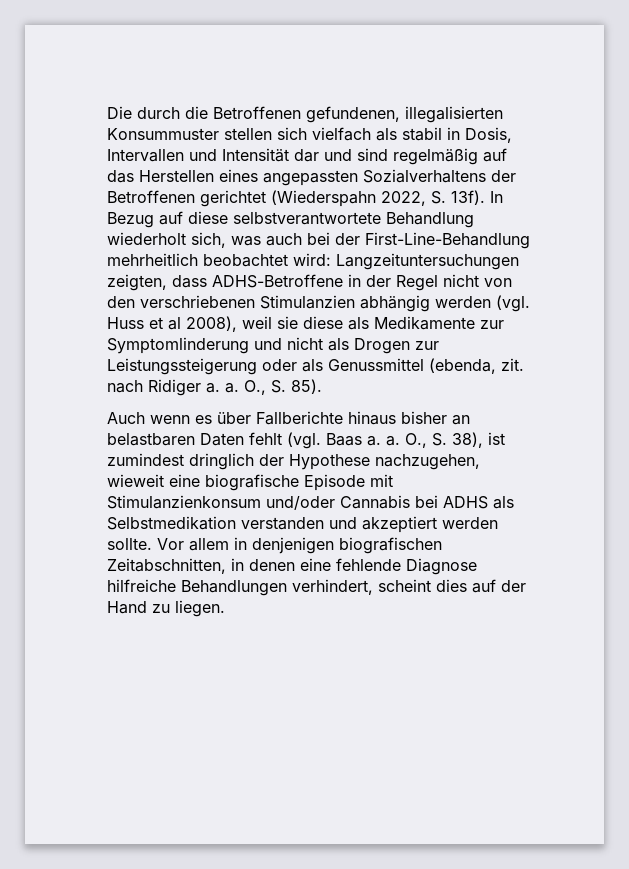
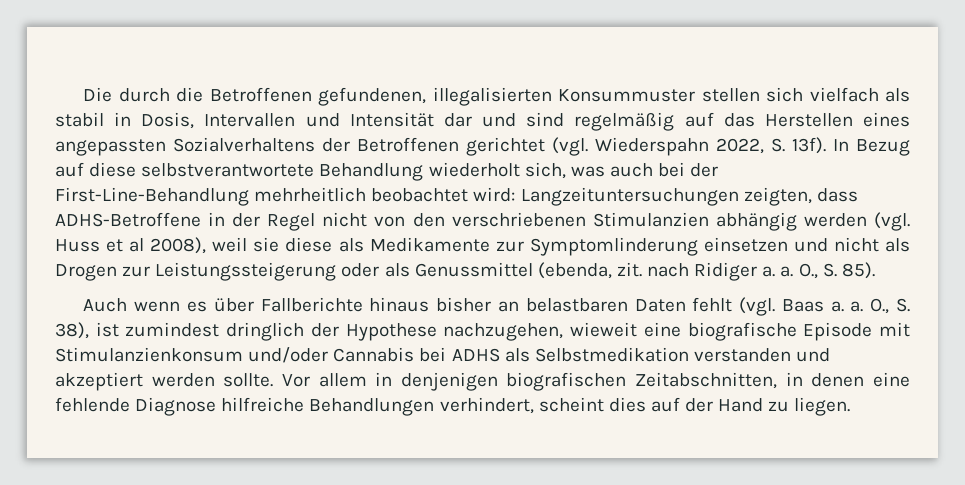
[271,190,376,207] (Wiederspahn -> [552,137,709,156] (vgl. Wiederspahn
(249, 345) none -> [703,237,788,252] einsetzen

